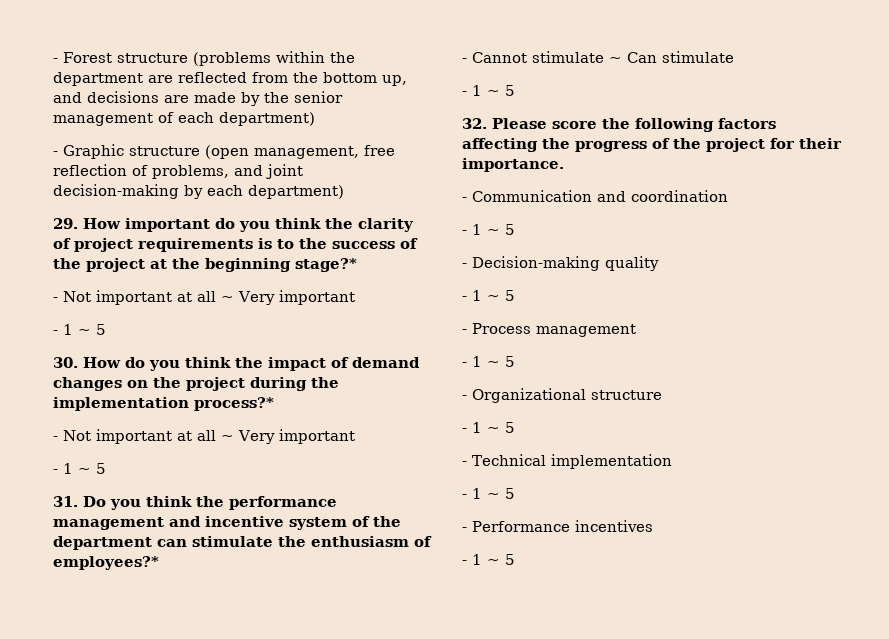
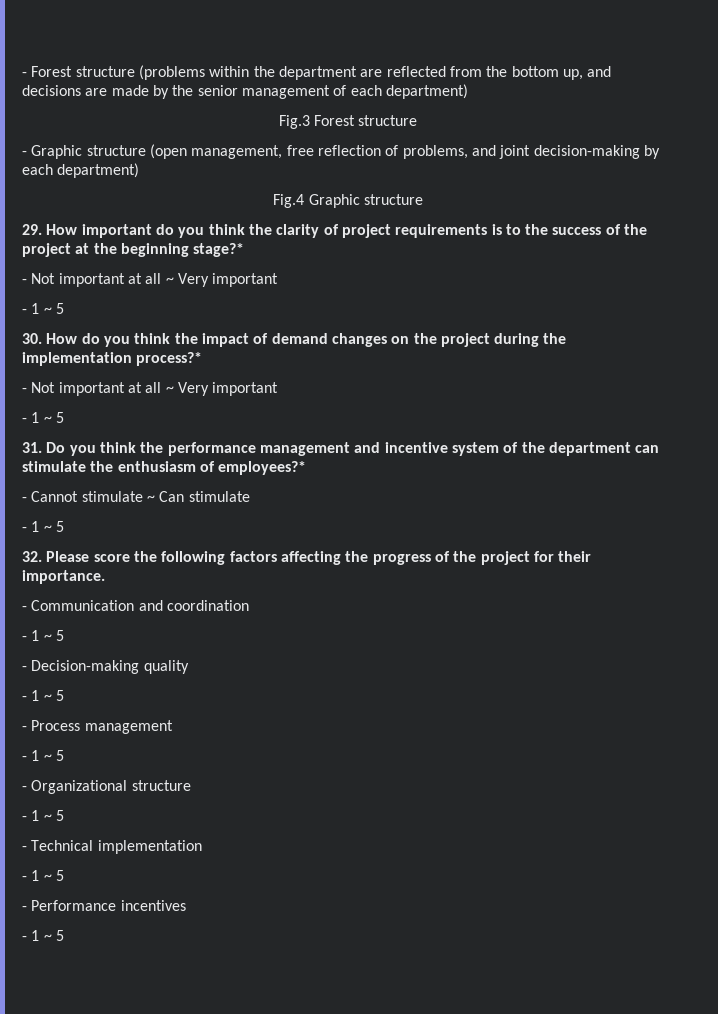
(315, 119) none -> [278,115,418,129] // Fig.3 Forest structure
(344, 192) none -> [273,194,423,208] // Fig.4 Graphic structure

